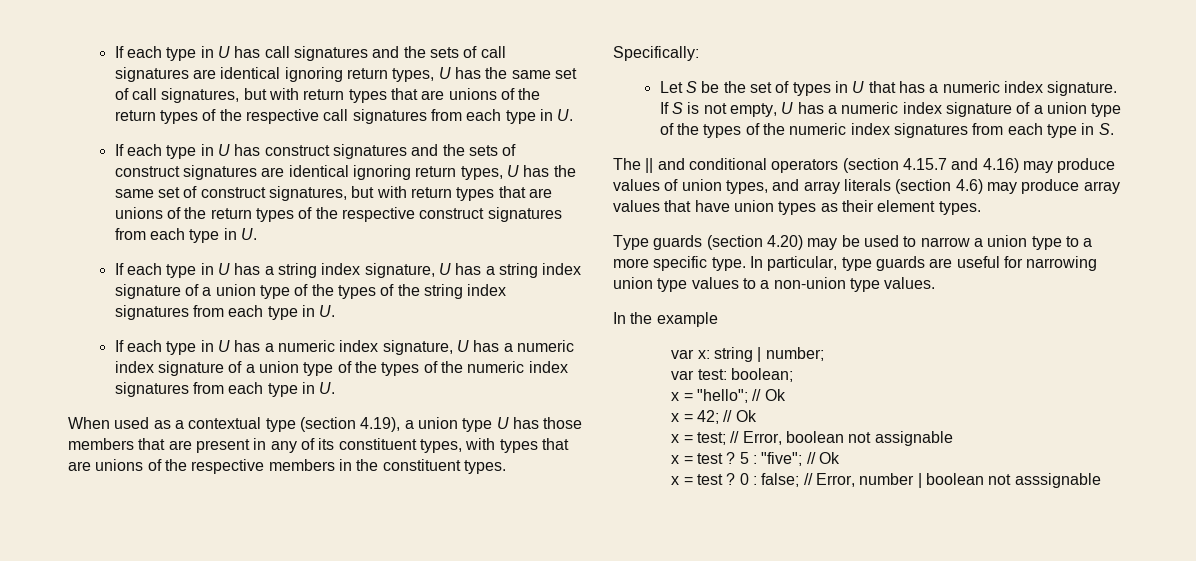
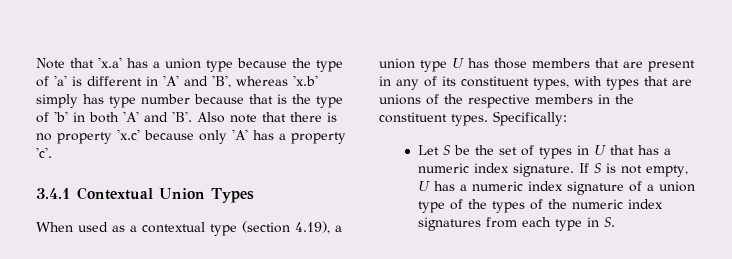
[114,46,506,61] [114,67,578,82] [114,88,541,103] [114,109,574,124] [114,144,517,159] [114,165,576,180] [114,186,553,201] [114,207,562,222] [114,228,258,243] [114,263,582,278] [114,284,507,299] [114,305,336,320] [114,340,574,355] [114,361,568,376] [114,382,336,397] If each type in U has call signatures and the sets of call signatures are identical ignoring return types, U has the same set of call signatures, but with return types that are unions of the return types of the respective call signatures from each type in U. // If each type in U has construct signatures and the sets of construct signatures are identical ignoring return types, U has the same set of construct signatures, but with return types that are unions of the return types of the respective construct signatures from each type in U. // If each type in U has a string index signature, U has a string index signature of a union type of the types of the string index signatures from each type in U. // If each type in U has a numeric index signature, U has a numeric index signature of a union type of the types of the numeric index signatures from each type in U. -> [36,57,343,72] [36,75,318,88] [36,94,343,108] [36,111,337,123] [36,129,346,144] [36,147,52,158] [36,187,254,203] Note that 'x.a' has a union type because the type of 'a' is different in 'A' and 'B', whereas 'x.b' simply has type number because that is the type of 'b' in both 'A' and 'B'. Also note that there is no property 'x.c' because only 'A' has a property 'c'. // 3.4.1 Contextual Union Types
[613,158,1116,173] [613,179,1120,194] [613,200,981,215] [613,235,1093,250] [613,256,1098,271] [613,277,936,292] [613,312,718,327] [671,347,824,362] [671,368,794,382] [671,389,786,403] [671,410,757,424] [671,431,953,446] [671,452,841,466] [671,473,1101,488] // The || and conditional operators (section 4.15.7 and 4.16) may produce values of union types, and array literals (section 4.6) may produce array values that have union types as their element types. // Type guards (section 4.20) may be used to narrow a union type to a more specific type. In particular, type guards are useful for narrowing union type values to a non-union type values. // In the example // var x: string | number; // var test: boolean; // x = "hello"; // Ok // x = 42; // Ok // x = test; // Error, boolean not assignable // x = test ? 5 : "five"; // Ok // x = test ? 0 : false; // Error, number | boolean not asssignable -> (615, 222) none

